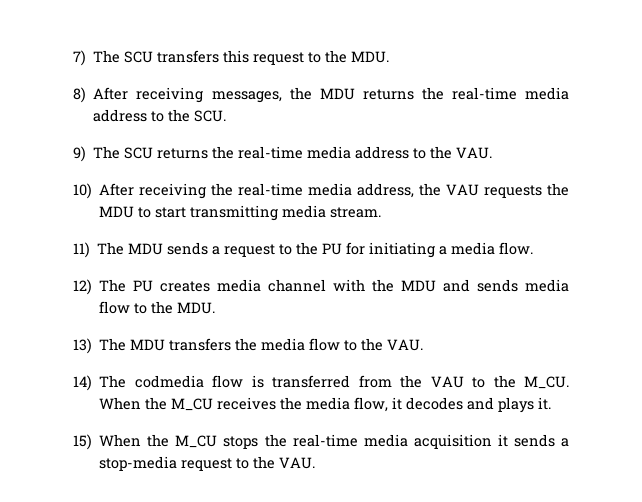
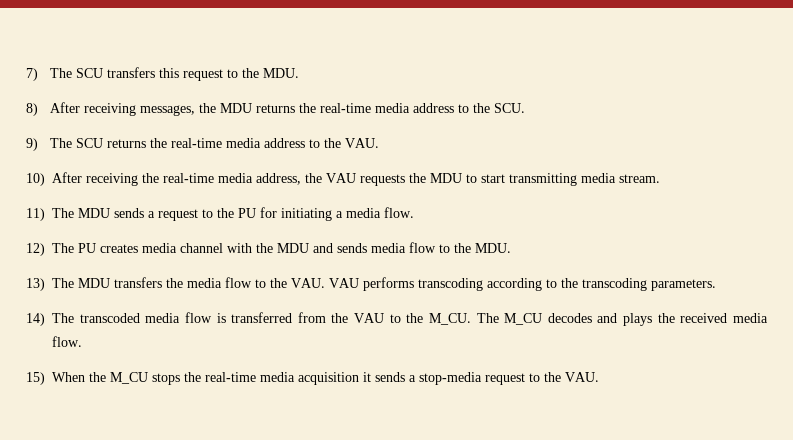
(424, 345) none -> [329,277,716,291] VAU performs transcoding according to the transcoding parameters.
[134,375,204,388] codmedia -> [79,313,181,323] transcoded media
[99,397,552,413] When the M_CU receives the media flow, it decodes and plays it. -> [476,313,769,326] [52,336,82,347] The M_CU decodes and plays the received media flow.

